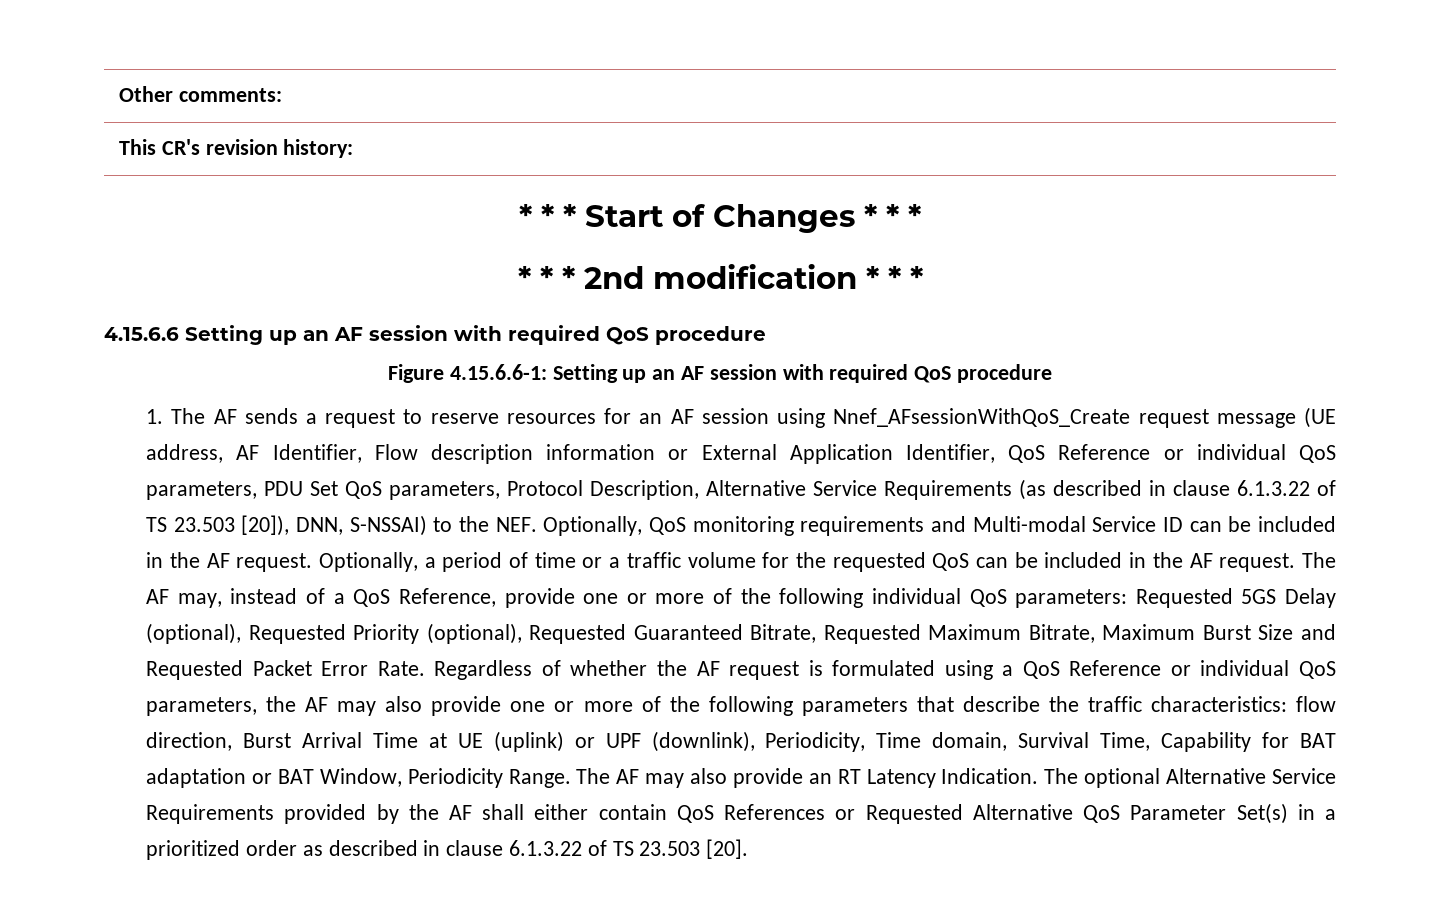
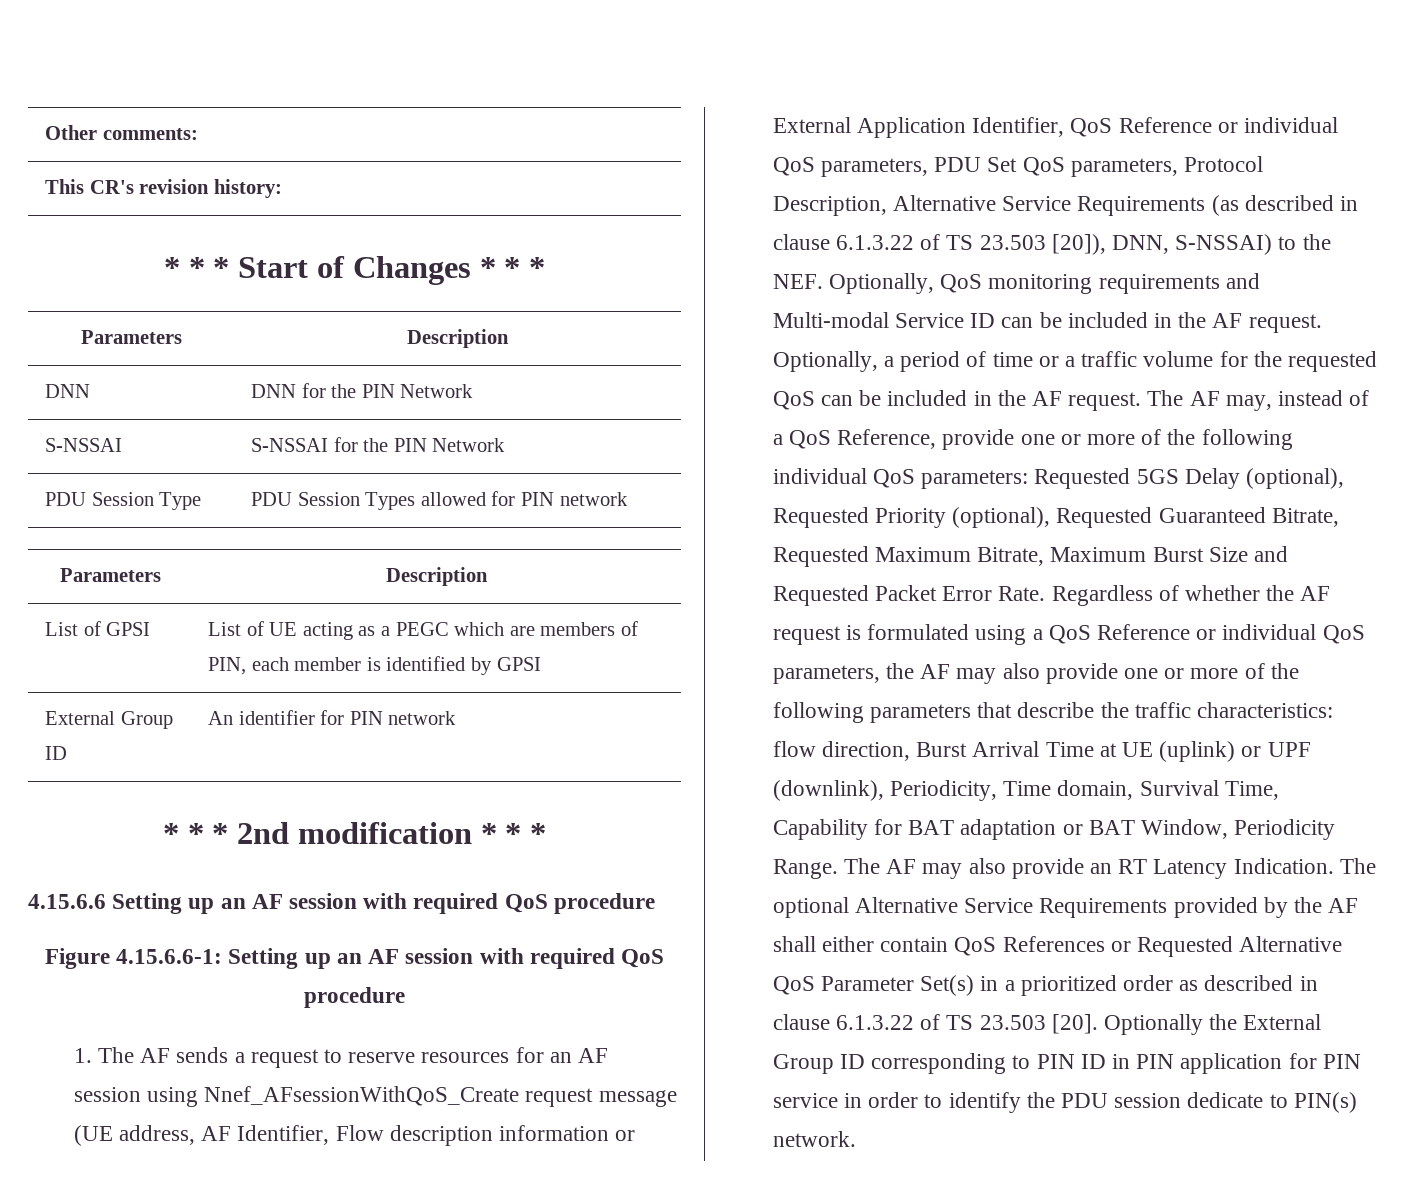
(922, 215) none -> [81,330,182,344] [407,329,509,348] [45,384,91,398] [251,383,474,398] [45,438,123,452] [251,437,506,452] [45,492,202,510] [251,491,628,510] [59,568,161,582] [385,567,488,586] [45,621,151,636] [208,621,638,640] [208,656,541,675] [45,711,173,729] [45,746,68,760] [208,710,457,725] // Parameters | Description // DNN | DNN for the PIN Network // S-NSSAI | S-NSSAI for the PIN Network // PDU Session Type | PDU Session Types allowed for PIN network // Parameters | Description // List of GPSI | List of UE acting as a PEGC which are members of PIN, each member is identified by GPSI // External Group ID | An identifier for PIN network
(749, 849) none -> [1104,1014,1322,1035] [772,1053,1361,1074] [772,1092,1357,1113] [772,1131,856,1147] Optionally the External Group ID corresponding to PIN ID in PIN application for PIN service in order to identify the PDU session dedicate to PIN(s) network.

